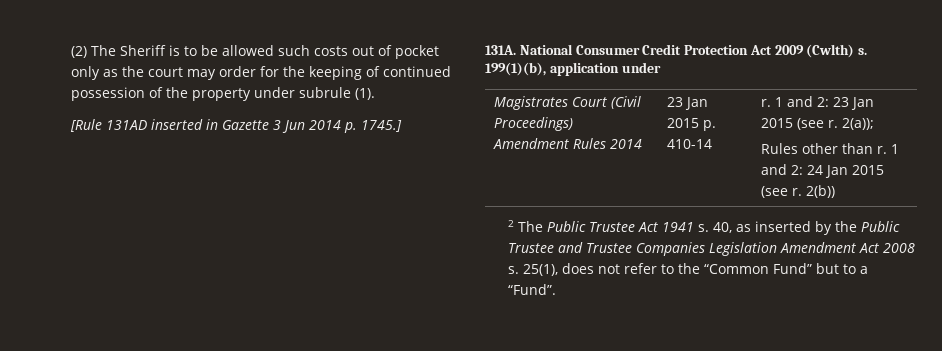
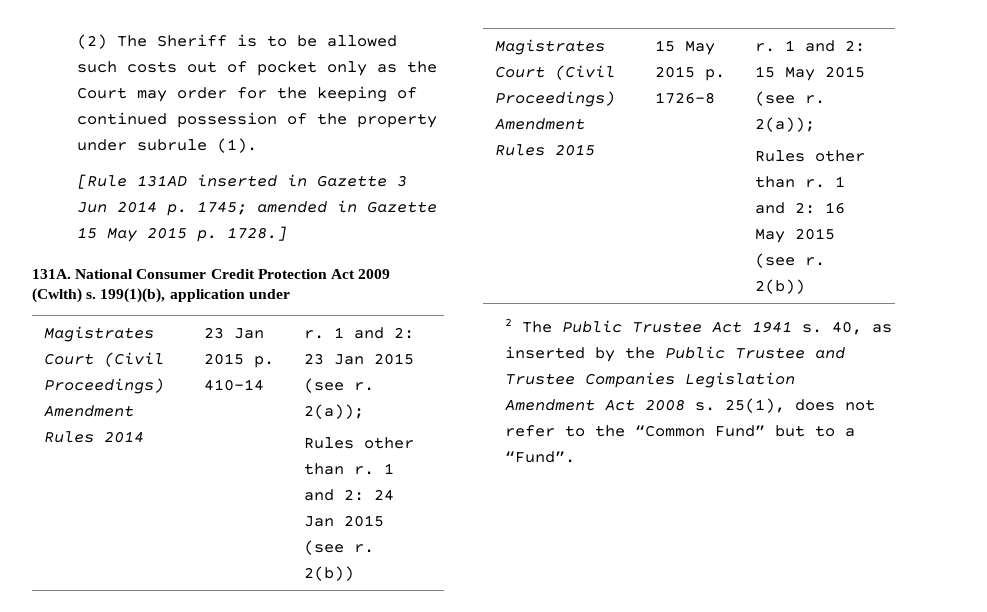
[148,67,184,77] court -> [76,87,127,99] Court
[361,120,403,132] 1745.] -> [196,200,437,215] [76,226,287,242] 1745; amended in Gazette 15 May 2015 p. 1728.]
(836, 191) none -> [494,39,605,55] [494,65,615,80] [494,91,615,107] [494,118,585,130] [494,144,595,156] [654,40,715,55] [654,66,725,81] [654,92,715,104] [754,40,865,52] [754,66,865,81] [754,91,825,106] [754,117,815,132] [754,150,865,162] [754,176,845,188] [754,202,845,214] [754,228,835,243] [754,253,825,268] [754,279,805,294] // Magistrates Court (Civil Proceedings) Amendment Rules 2015 | 15 May 2015 p. 1726-8 | r. 1 and 2: 15 May 2015 (see r. 2(a)); // Rules other than r. 1 and 2: 16 May 2015 (see r. 2(b))

